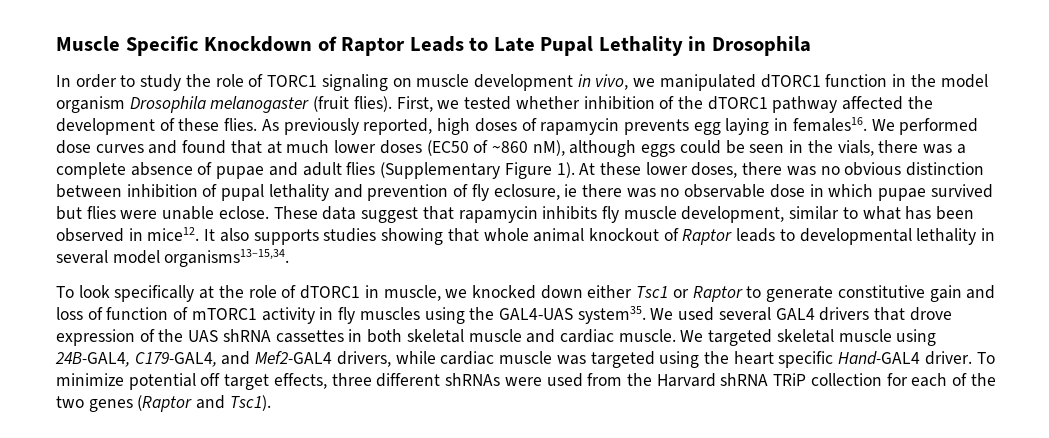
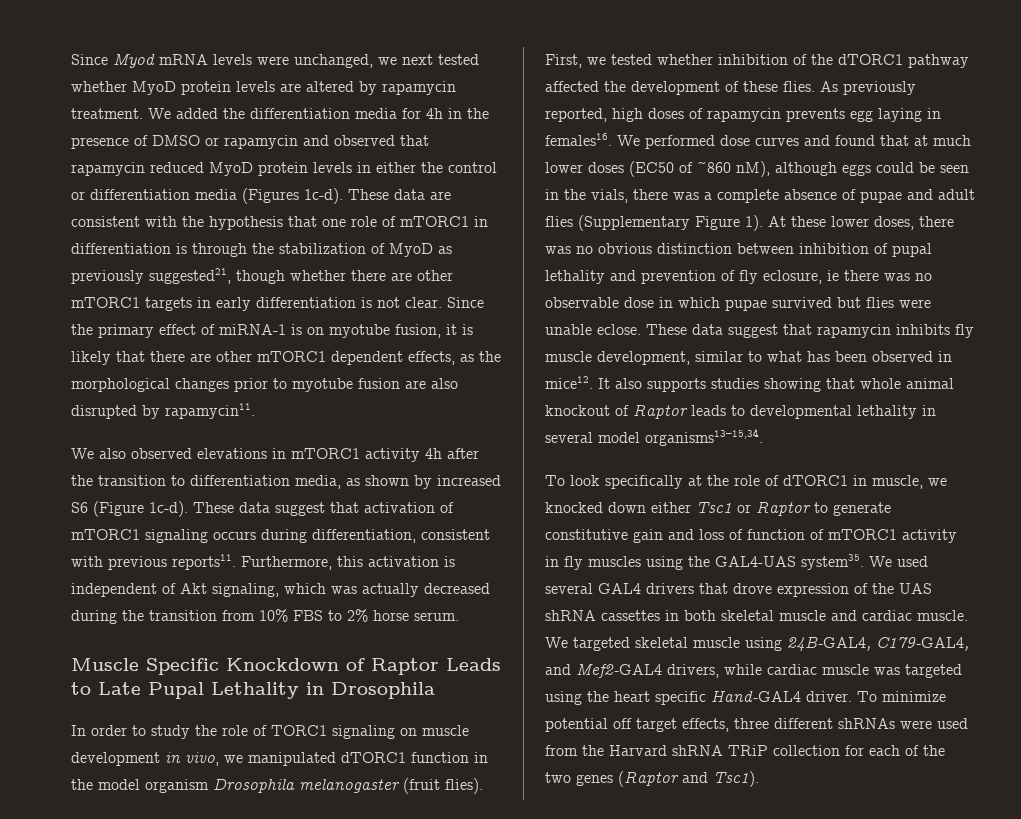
(56, 43) none -> [71,53,479,68] [71,81,456,95] [71,108,489,119] [71,135,429,149] [71,162,497,176] [71,188,451,204] [71,216,488,230] [71,243,452,257] [71,268,453,284] [71,297,484,311] [71,324,473,338] [71,351,501,365] [71,378,458,392] [71,403,255,419] [71,448,479,462] [71,475,501,489] [71,501,454,517] [71,529,490,543] [71,554,455,570] [71,583,490,597] [71,609,459,624] Since Myod mRNA levels were unchanged, we next tested whether MyoD protein levels are altered by rapamycin treatment. We added the differentiation media for 4h in the presence of DMSO or rapamycin and observed that rapamycin reduced MyoD protein levels in either the control or differentiation media (Figures 1c-d). These data are consistent with the hypothesis that one role of mTORC1 in differentiation is through the stabilization of MyoD as previously suggested21, though whether there are other mTORC1 targets in early differentiation is not clear. Since the primary effect of miRNA-1 is on myotube fusion, it is likely that there are other mTORC1 dependent effects, as the morphological changes prior to myotube fusion are also disrupted by rapamycin11. // We also observed elevations in mTORC1 activity 4h after the transition to differentiation media, as shown by increased S6 (Figure 1c-d). These data suggest that activation of mTORC1 signaling occurs during differentiation, consistent with previous reports11. Furthermore, this activation is independent of Akt signaling, which was actually decreased during the transition from 10% FBS to 2% horse serum. //

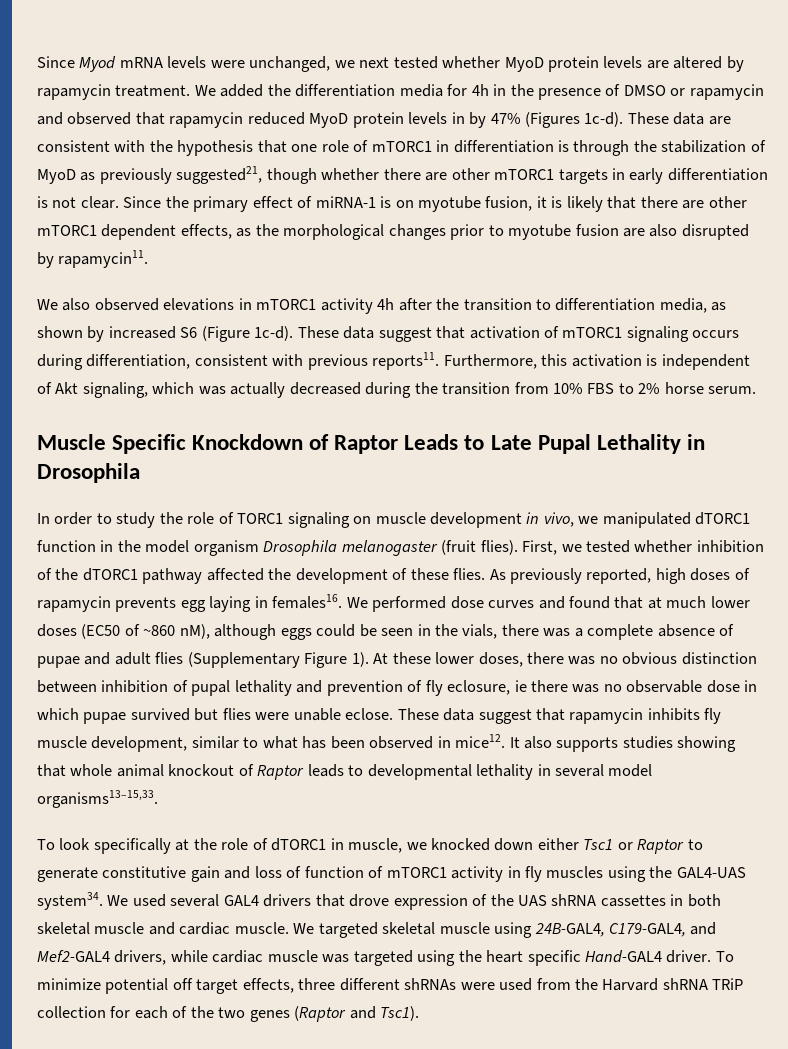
[376,162,497,173] [71,189,237,200] either the control or differentiation media -> [469,112,521,128] by 47%
[645,428,763,446] organisms13–15,34. -> [37,790,158,808] organisms13–15,33.
[801,554,864,570] system35. -> [37,892,103,910] system34.

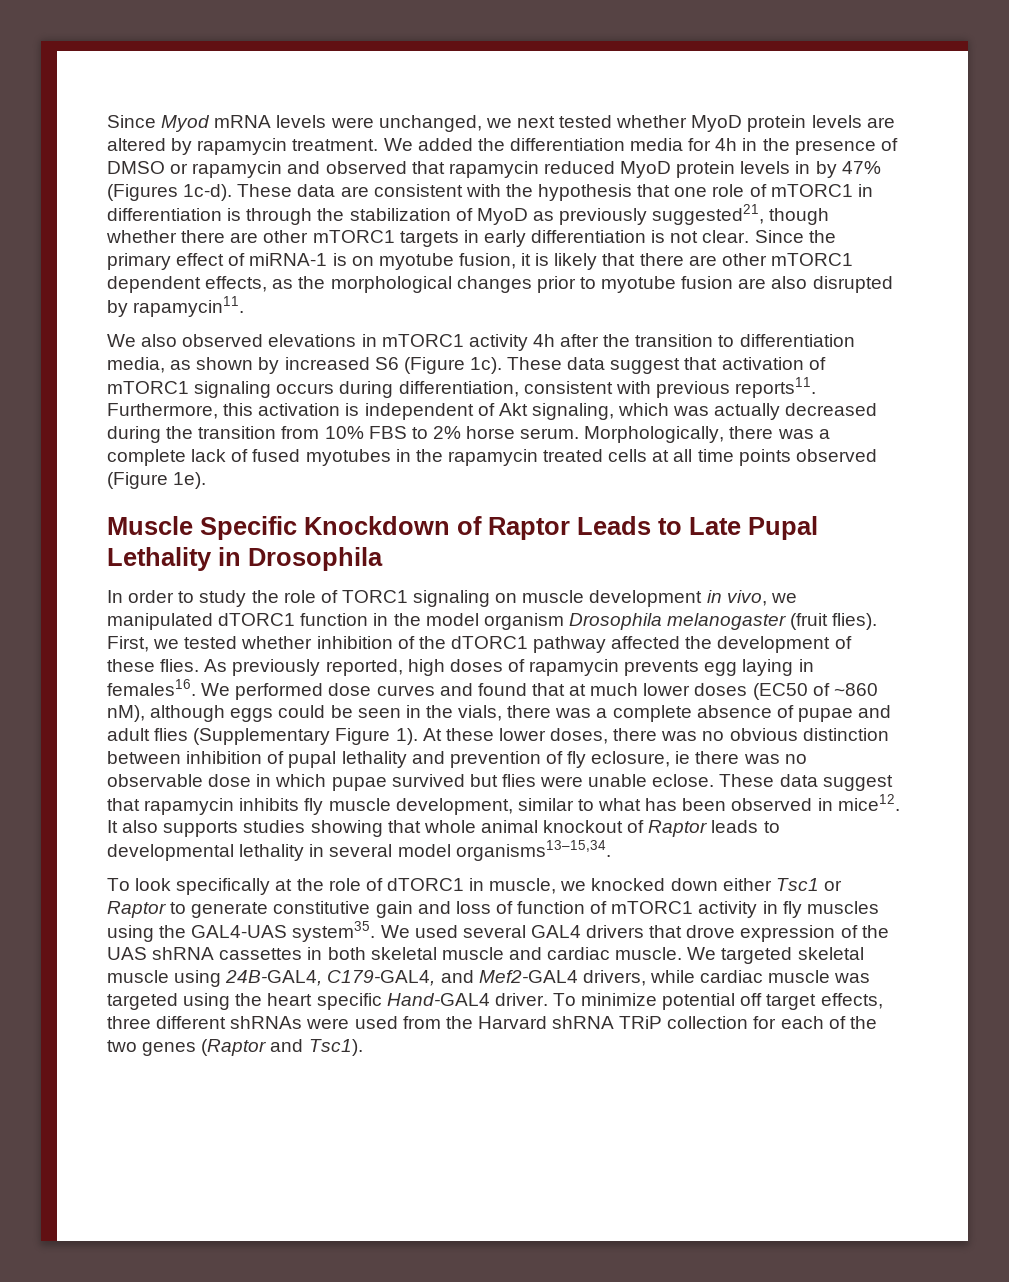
[254,326,294,341] 1c-d). -> [469,357,502,374] 1c).
(757, 390) none -> [584,426,830,443] [107,449,877,466] [107,472,207,489] Morphologically, there was a complete lack of fused myotubes in the rapamycin treated cells at all time points observed (Figure 1e).
[37,790,158,808] organisms13–15,33. -> [455,840,611,861] organisms13–15,34.
[37,892,103,910] system34. -> [292,921,376,942] system35.

